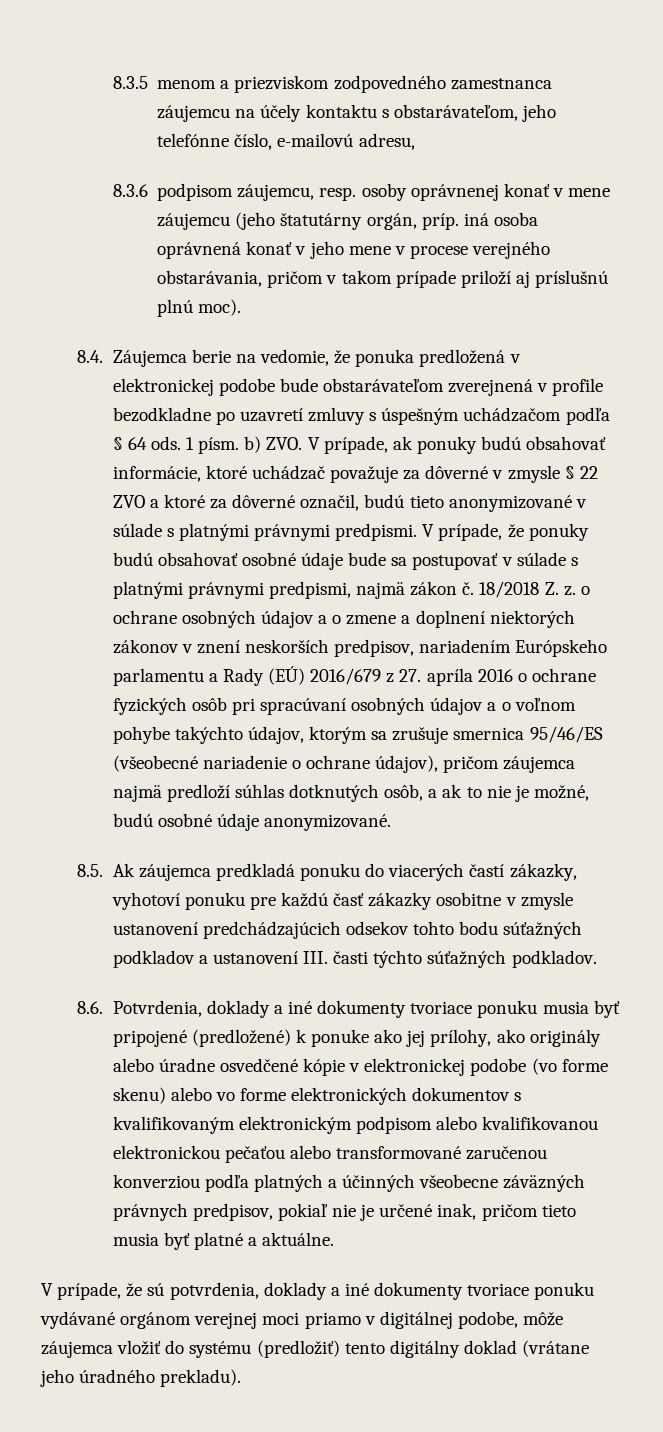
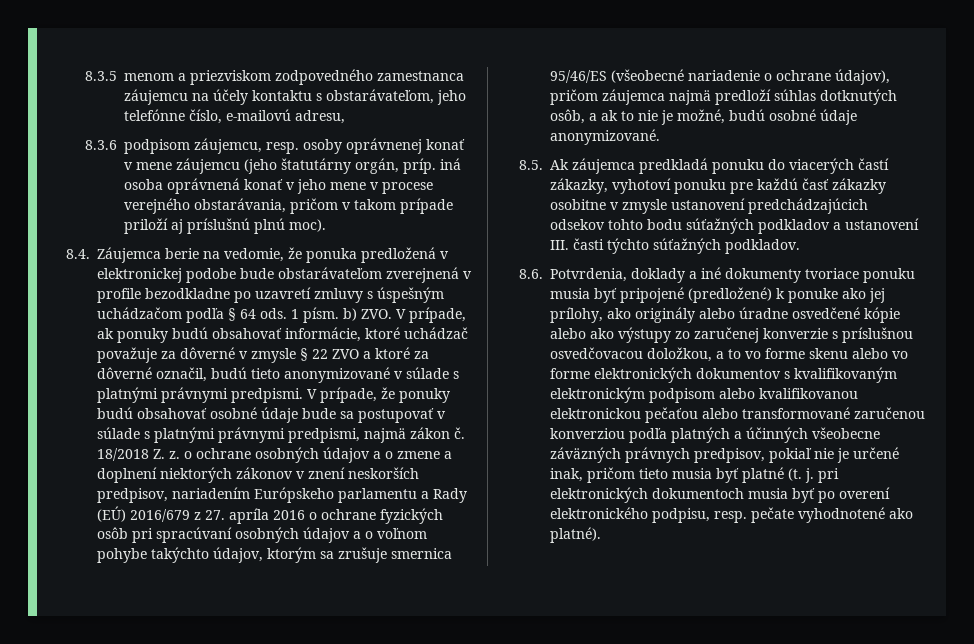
[349,1058,608,1076] [112,1087,166,1104] v elektronickej podobe (vo forme skenu) -> [550,327,914,343] [550,347,849,362] alebo ako výstupy zo zaručenej konverzie s príslušnou osvedčovacou doložkou, a to vo forme skenu
[248,1232,335,1246] [41,1282,595,1300] [40,1311,564,1329] [41,1340,590,1358] [40,1369,242,1387] a aktuálne. // V prípade, že sú potvrdenia, doklady a iné dokumenty tvoriace ponuku vydávané orgánom verejnej moci priamo v digitálnej podobe, môže záujemca vložiť do systému (predložiť) tento digitálny doklad (vrátane jeho úradného prekladu). -> [788,468,840,483] [550,487,891,503] [550,507,914,523] [550,527,602,543] (t. j. pri elektronických dokumentoch musia byť po overení elektronického podpisu, resp. pečate vyhodnotené ako platné).

